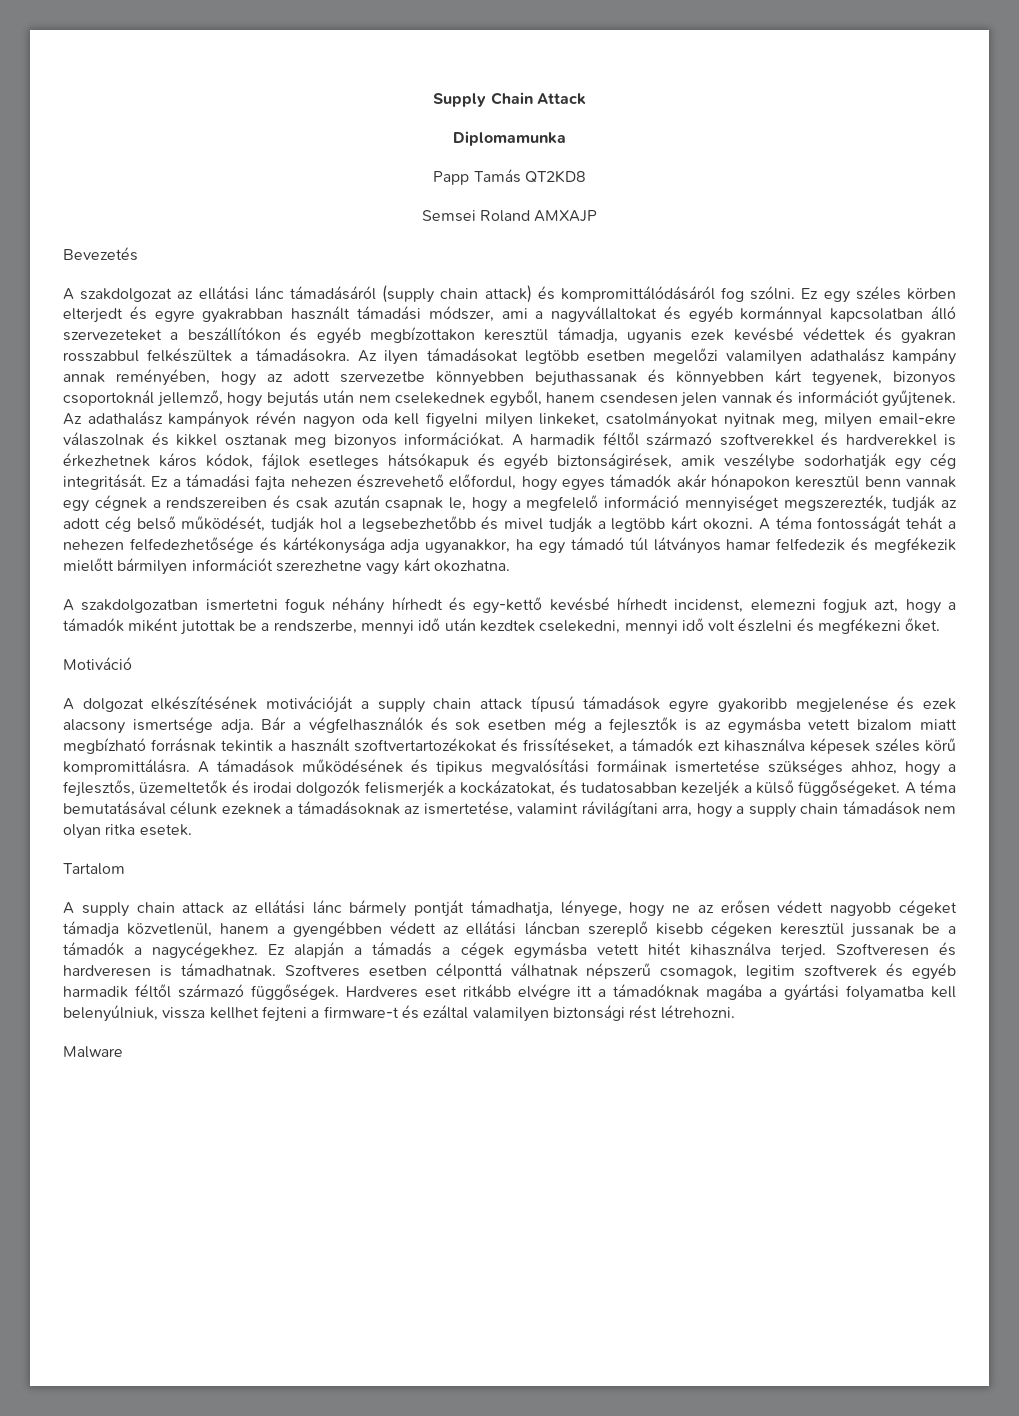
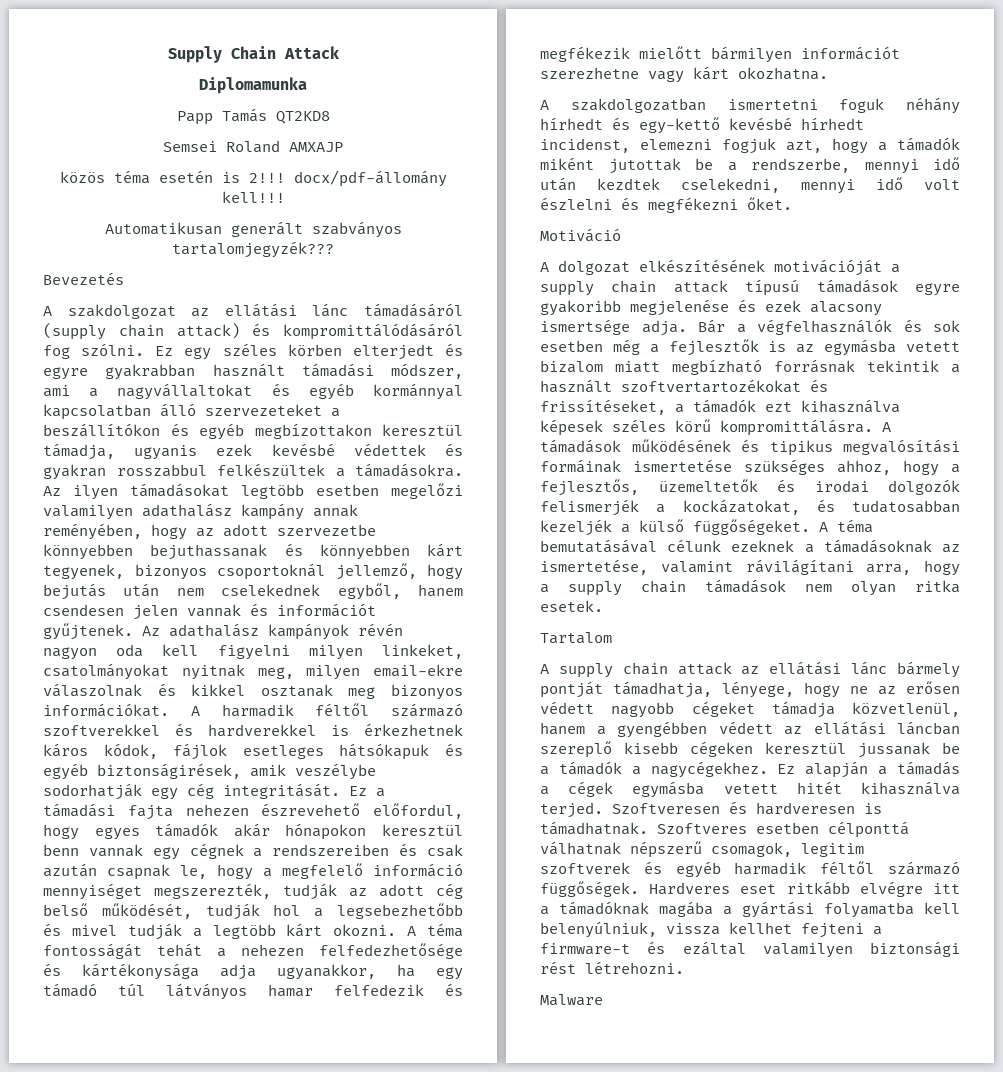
(598, 216) none -> [59,170,447,187] [221,191,285,203] [104,221,402,238] [172,241,334,258] // közös téma esetén is 2!!! docx/pdf-állomány kell!!! // Automatikusan generált szabványos tartalomjegyzék???

